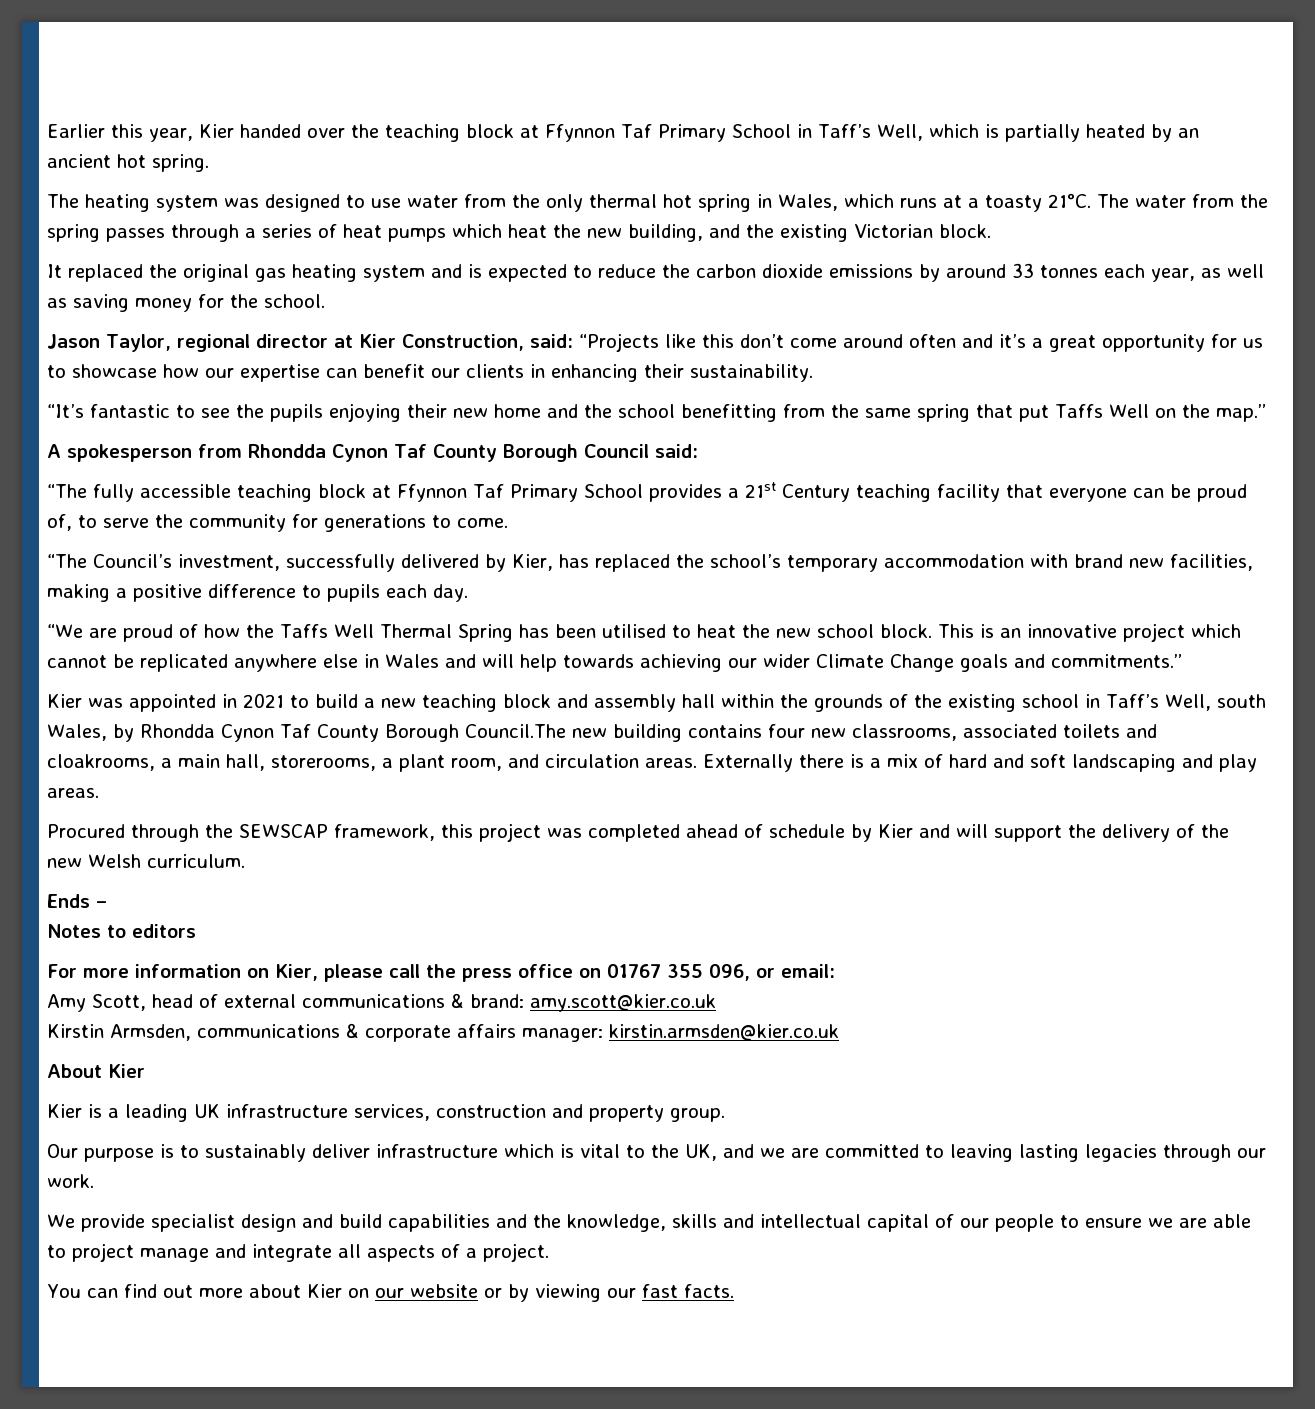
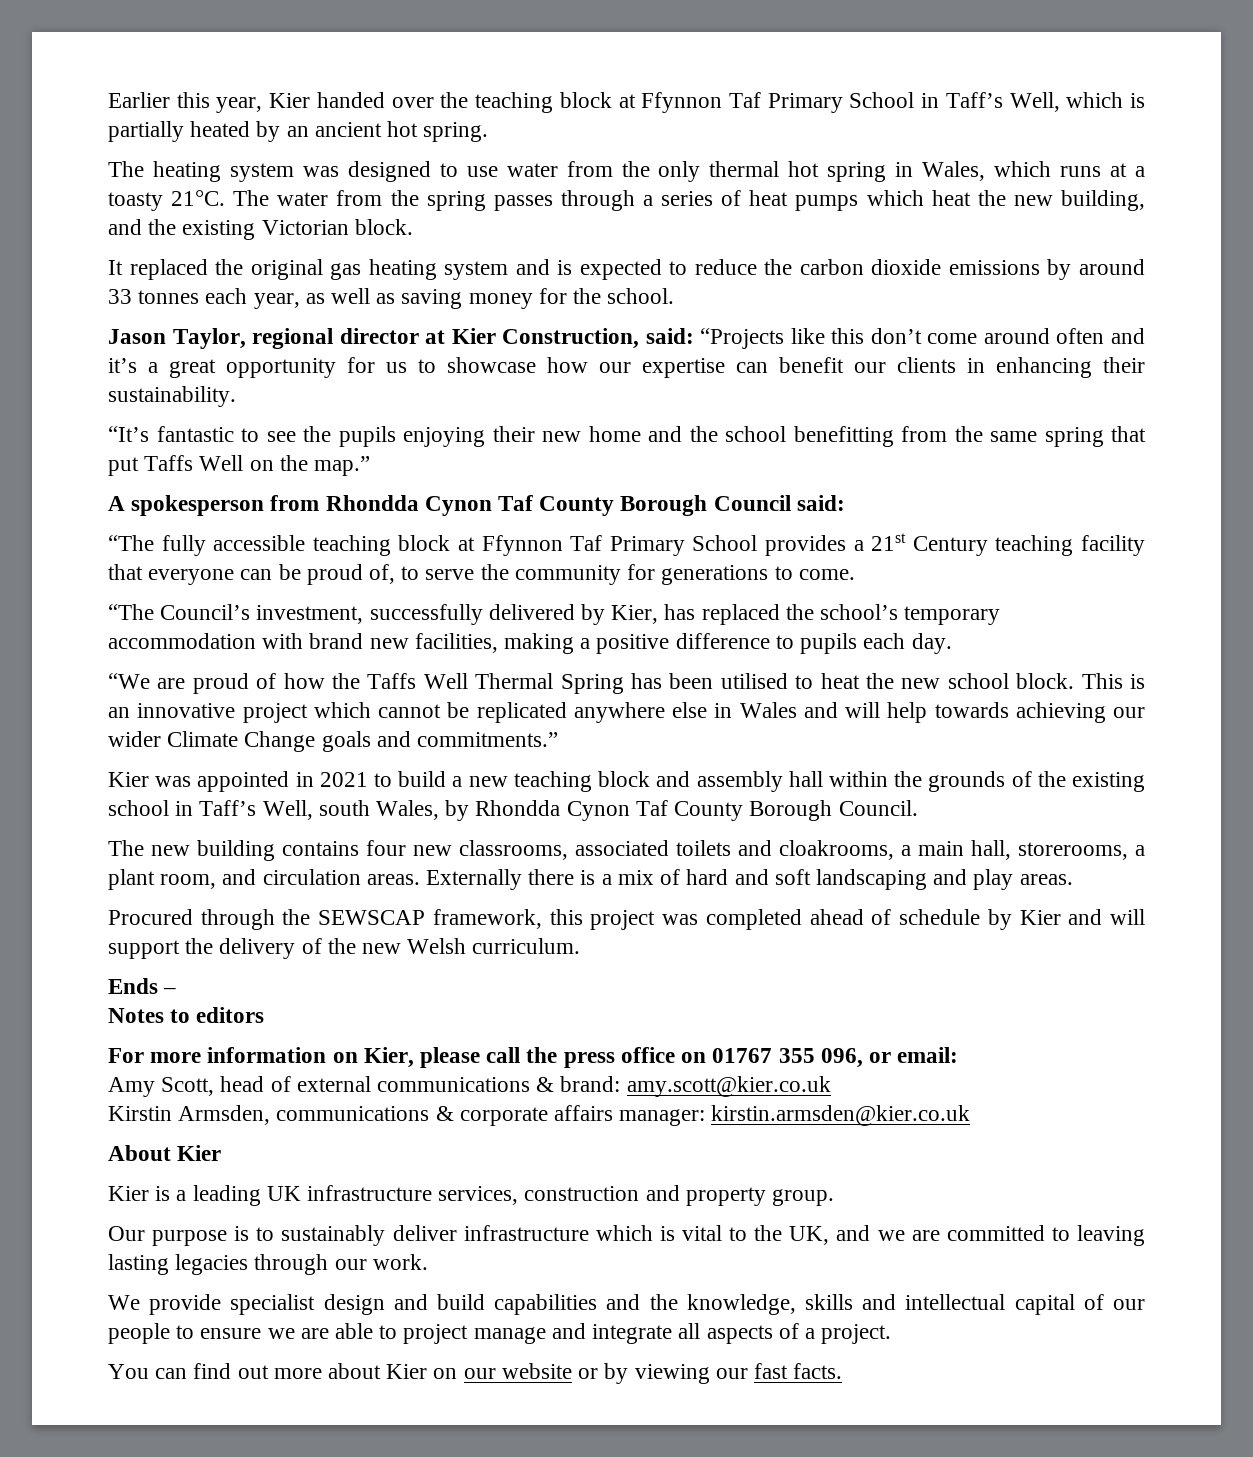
[464,724,566,738] Council.The -> [838,800,918,816] [108,840,144,856] Council. // The

